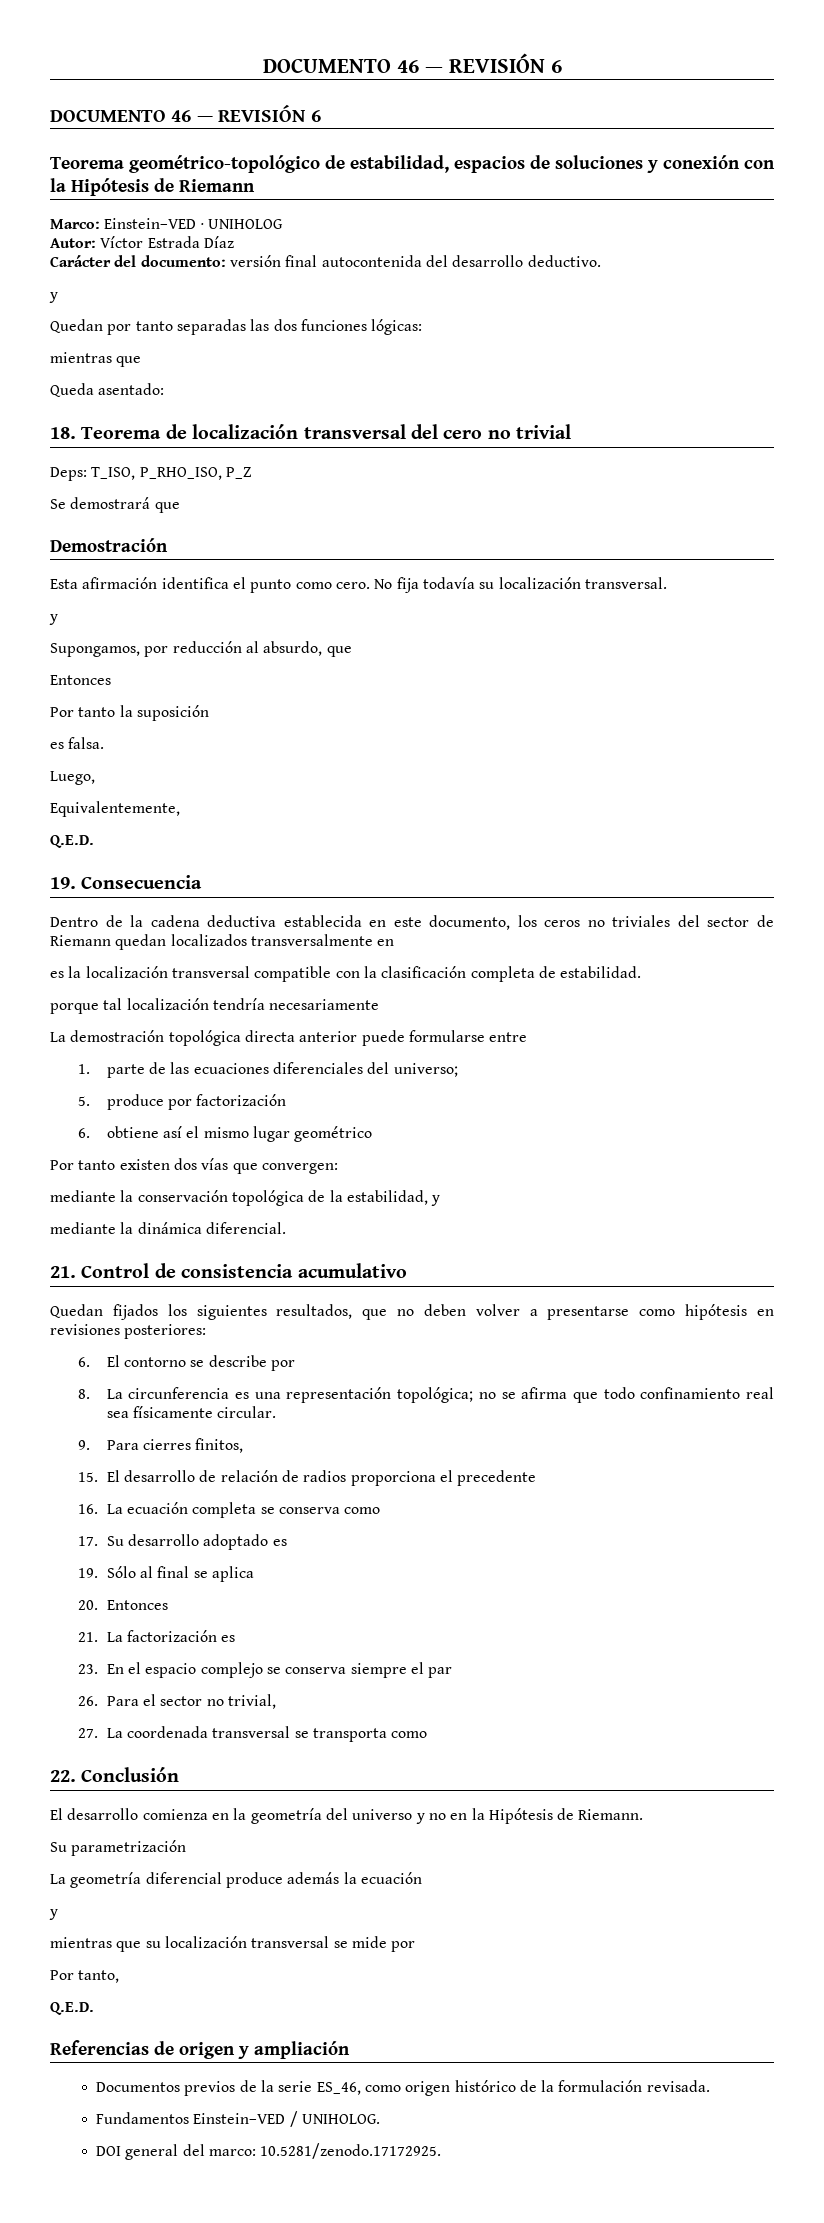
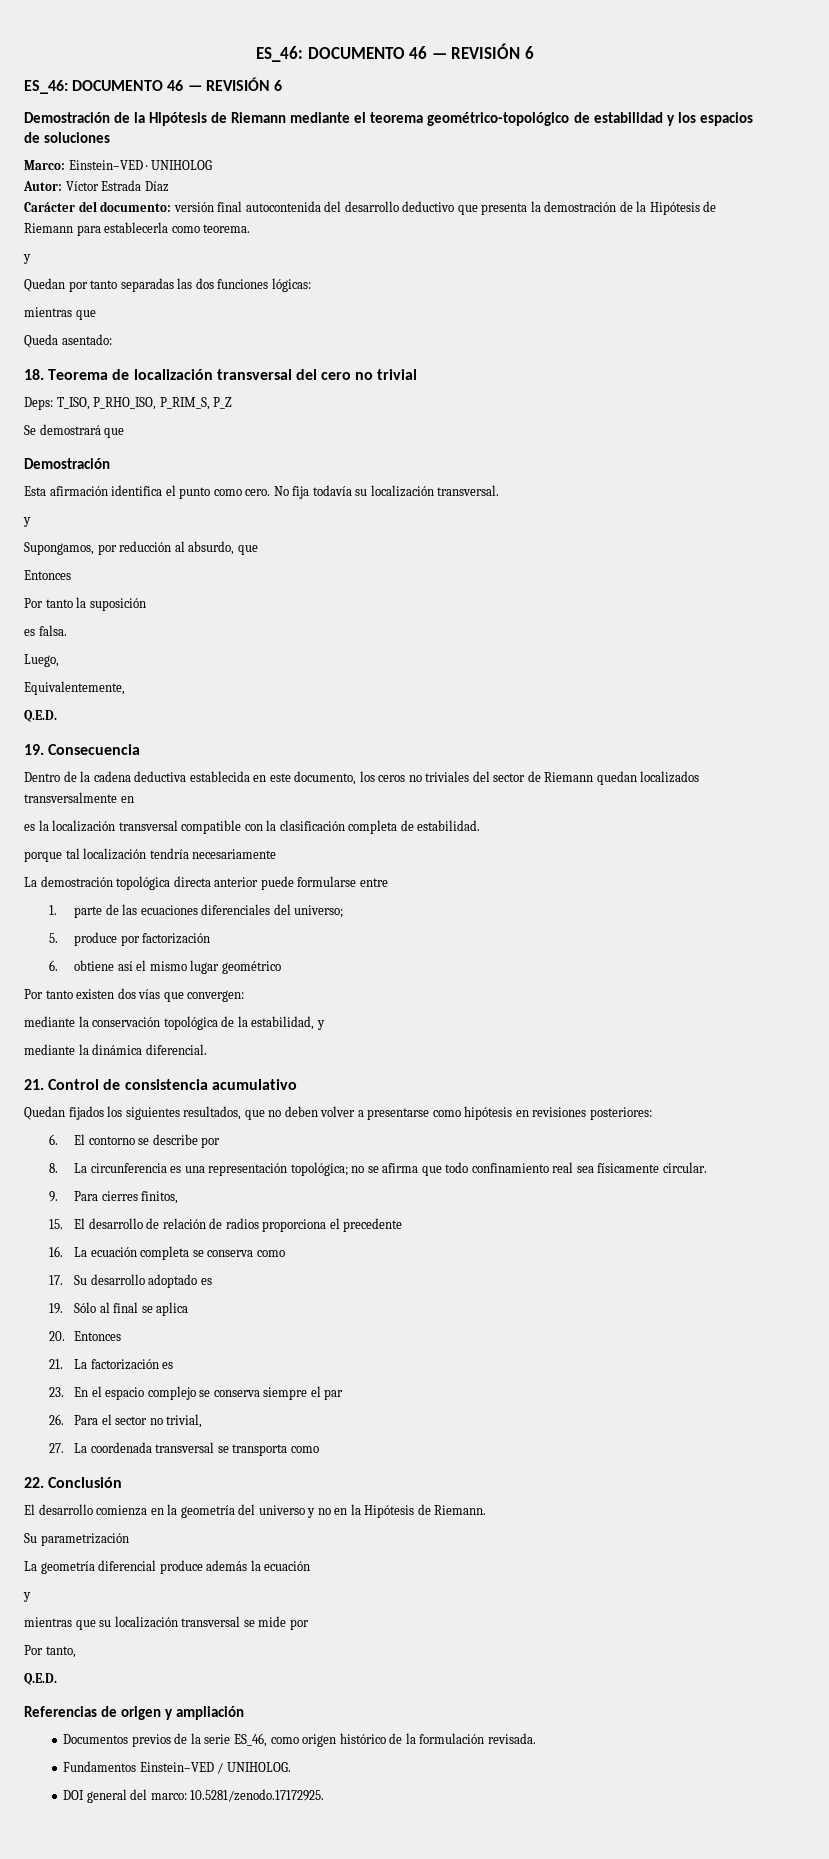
[262,53,562,73] [50,104,321,122] [50,155,775,173] [50,178,255,196] DOCUMENTO 46 — REVISIÓN 6 // DOCUMENTO 46 — REVISIÓN 6 // Teorema geométrico-topológico de estabilidad, espacios de soluciones y conexión con la Hipótesis de Riemann -> [256,43,534,62] [24,77,282,94] [24,112,753,126] [24,132,111,143] ES_46: DOCUMENTO 46 — REVISIÓN 6 // ES_46: DOCUMENTO 46 — REVISIÓN 6 // Demostración de la Hipótesis de Riemann mediante el teorema geométrico-topológico de estabilidad y los espacios de soluciones
[527,255,601,267] deductivo. -> [402,201,717,215] [24,222,251,236] deductivo que presenta la demostración de la Hipótesis de Riemann para establecerla como teorema.
(222, 473) none -> [159,397,210,410] P_RIM_S,

